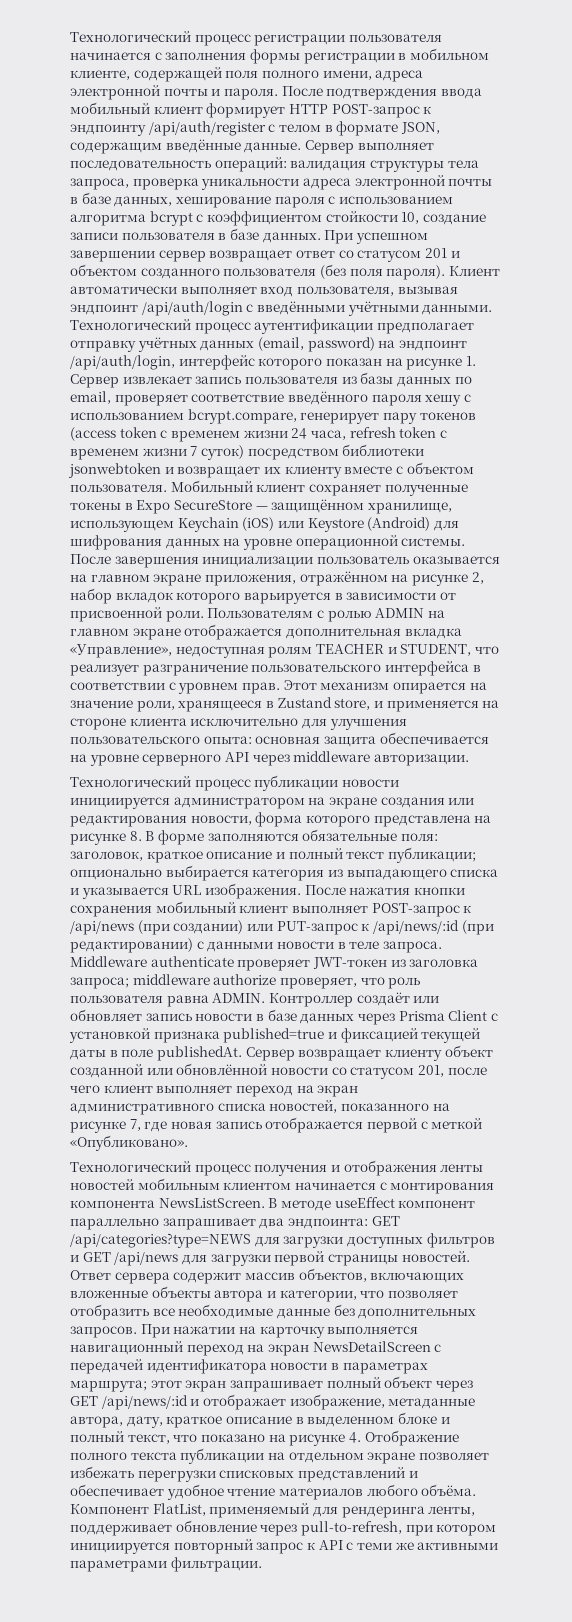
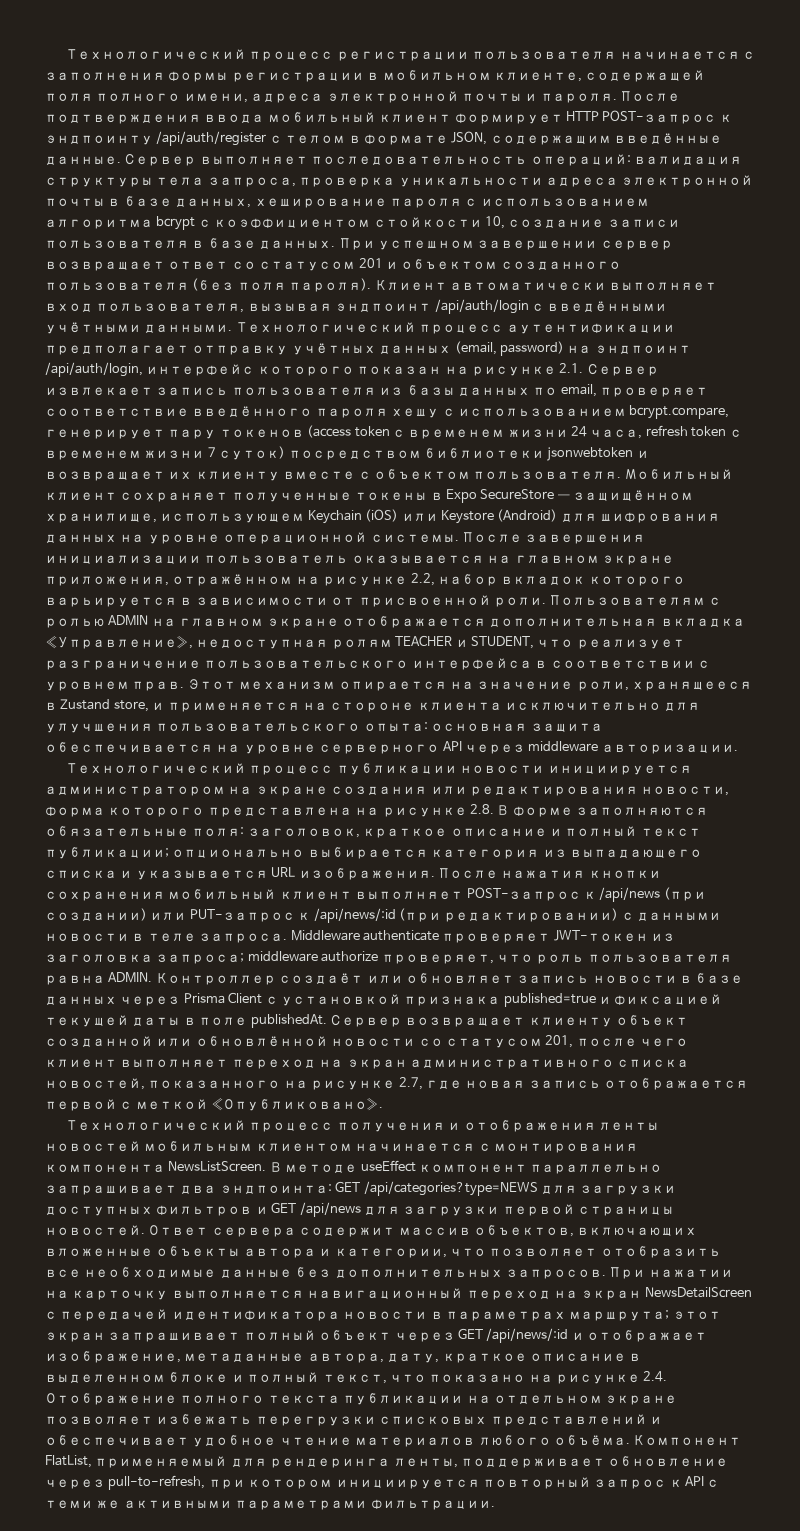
[465,356,476,366] 1. -> [559,363,584,373] 2.1.
[471,572,484,584] 2, -> [410,573,435,586] 2.2,
[129,831,142,841] 8. -> [469,804,494,814] 2.8.
[129,1119,141,1131] 7, -> [398,1077,423,1090] 2.7,
[348,1432,361,1443] 4. -> [643,1371,668,1382] 2.4.

